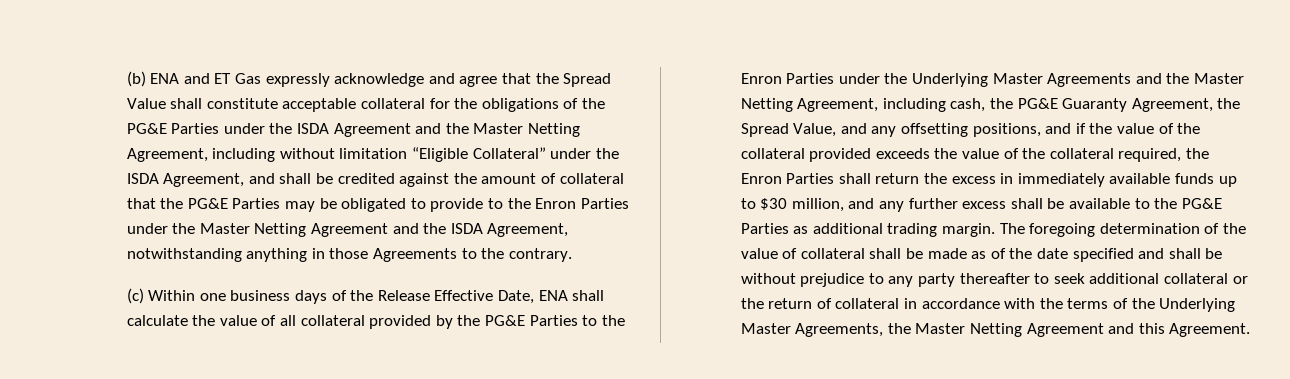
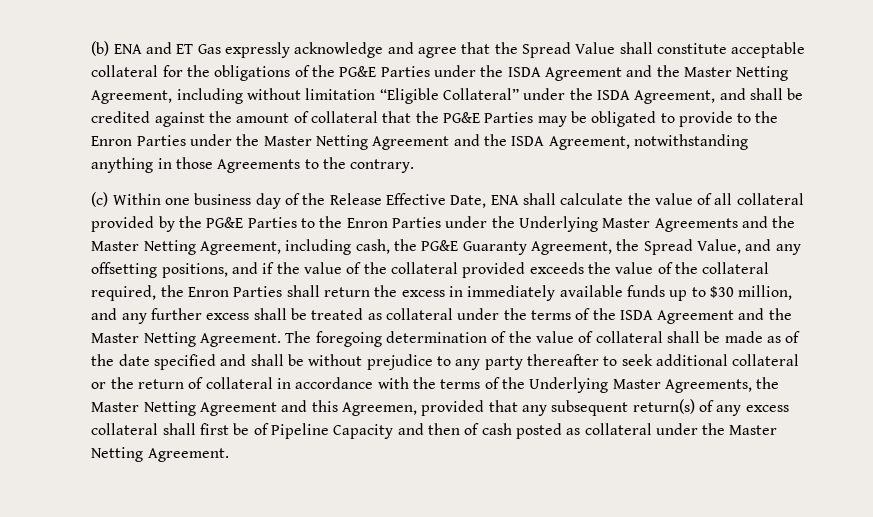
[295,290,328,304] days -> [255,193,281,209] day
[1068,198,1222,209] [740,223,996,237] available to the PG&E Parties as additional trading margin. -> [311,308,792,324] [91,332,282,347] treated as collateral under the terms of the ISDA Agreement and the Master Netting Agreement.
(1165, 328) none -> [341,399,789,416] [91,423,778,439] [91,447,144,462] Agreemen, provided that any subsequent return(s) of any excess collateral shall first be of Pipeline Capacity and then of cash posted as collateral under the Master Netting

